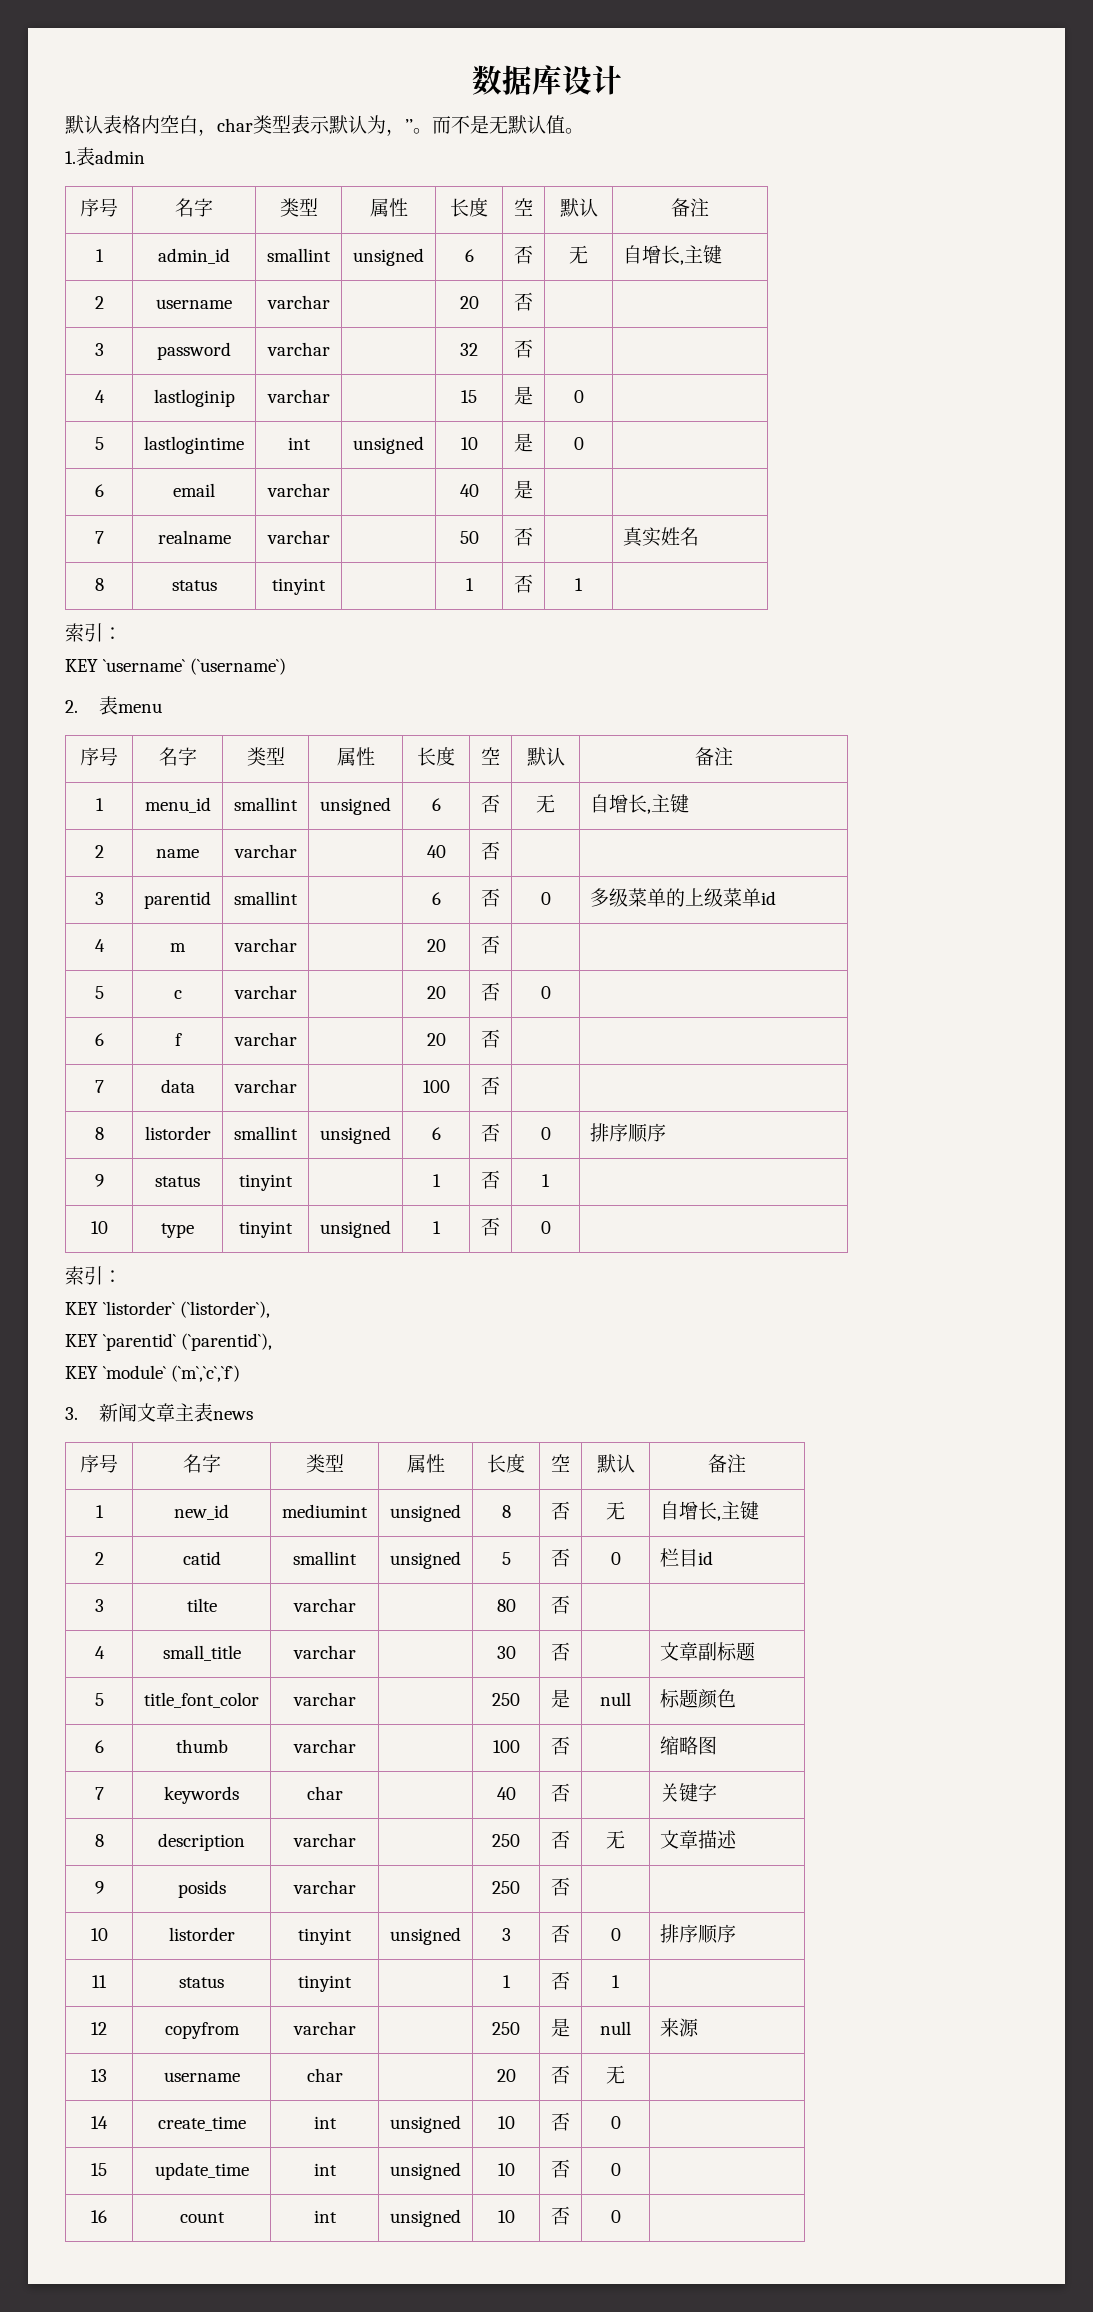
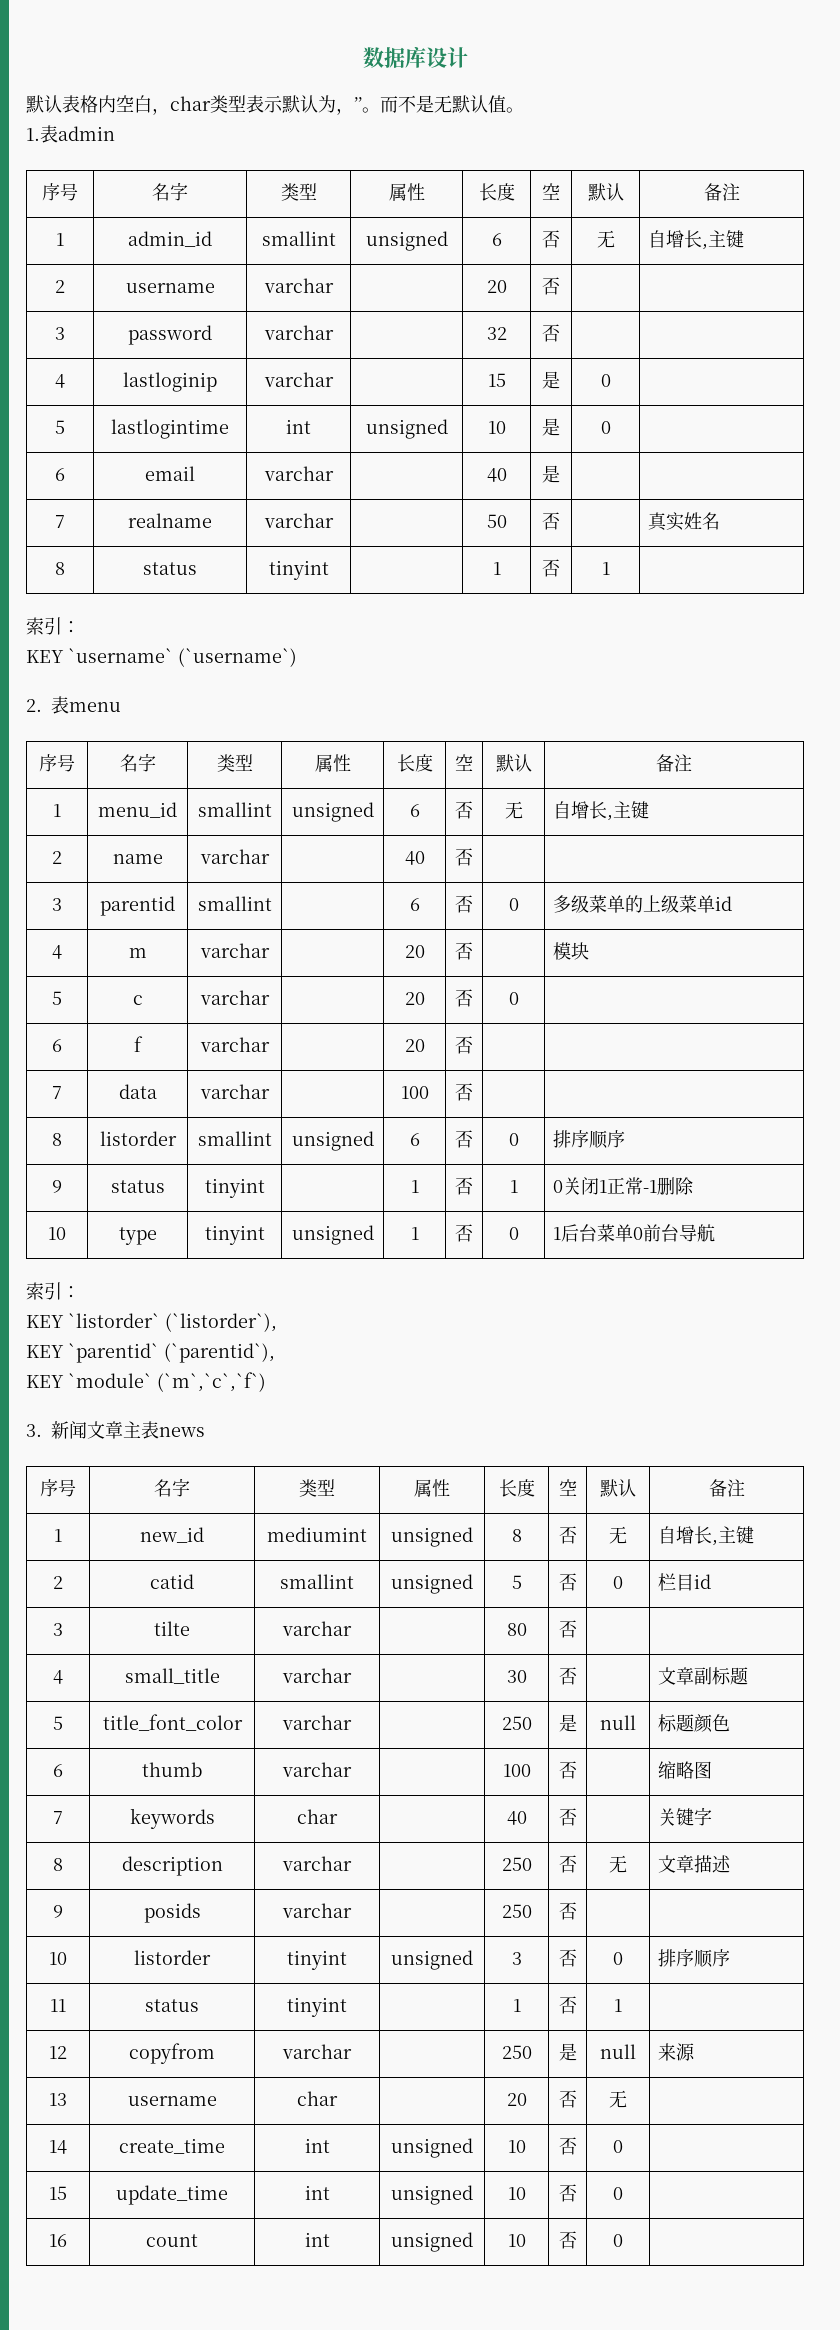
(500, 944) none -> [552,942,589,960] 模块
(550, 1180) none -> [552,1177,694,1195] 0关闭1正常-1删除
(551, 1227) none -> [552,1224,715,1242] 1后台菜单0前台导航

